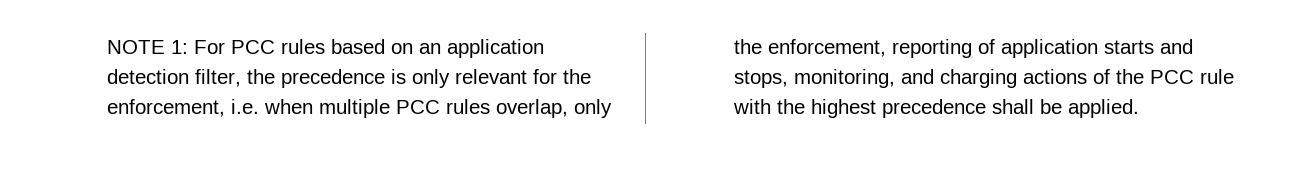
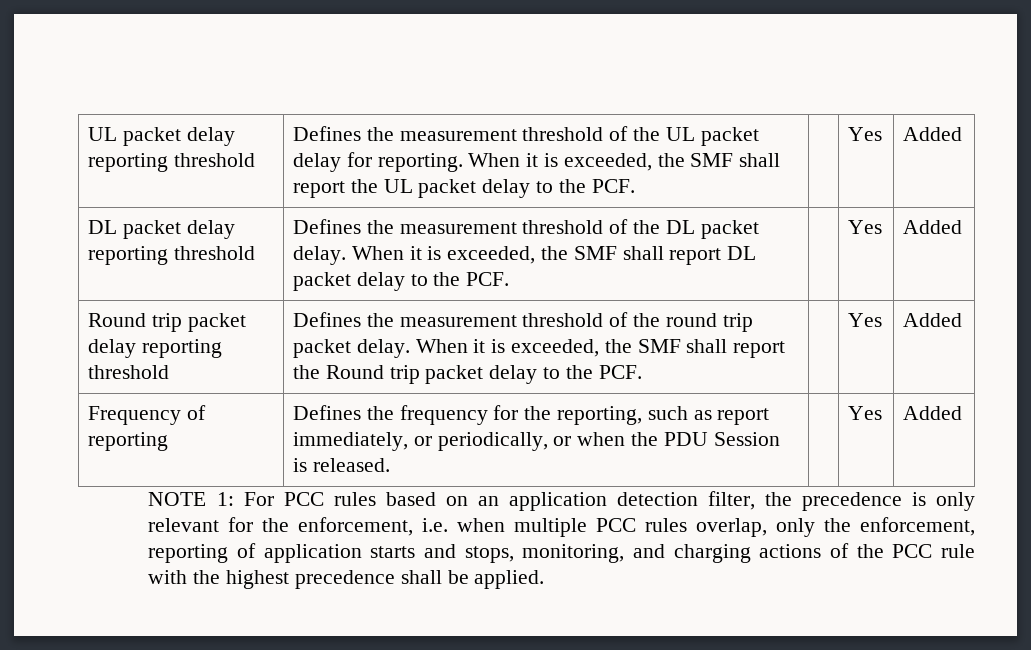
(106, 47) none -> [88,127,235,146] [88,153,255,172] [293,126,759,146] [293,152,781,172] [293,179,635,198] [848,127,883,141] [903,127,963,141] [88,220,235,239] [88,246,255,265] [293,219,759,239] [293,246,757,265] [293,272,510,291] [848,220,883,234] [903,220,963,234] [88,313,246,332] [88,339,222,358] [88,365,170,379] [293,312,753,332] [293,339,786,358] [293,365,642,384] [848,313,883,327] [903,313,963,327] [88,405,206,425] [88,432,169,451] [293,405,770,425] [293,432,780,451] [293,458,390,472] [848,406,883,420] [903,406,963,420] UL packet delay reporting threshold | Defines the measurement threshold of the UL packet delay for reporting. When it is exceeded, the SMF shall report the UL packet delay to the PCF. | | Yes | Added // DL packet delay reporting threshold | Defines the measurement threshold of the DL packet delay. When it is exceeded, the SMF shall report DL packet delay to the PCF. | | Yes | Added // Round trip packet delay reporting threshold | Defines the measurement threshold of the round trip packet delay. When it is exceeded, the SMF shall report the Round trip packet delay to the PCF. | | Yes | Added // Frequency of reporting | Defines the frequency for the reporting, such as report immediately, or periodically, or when the PDU Session is released. | | Yes | Added //

